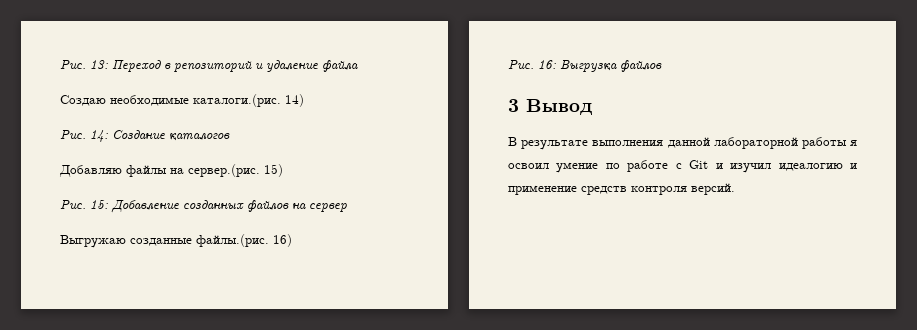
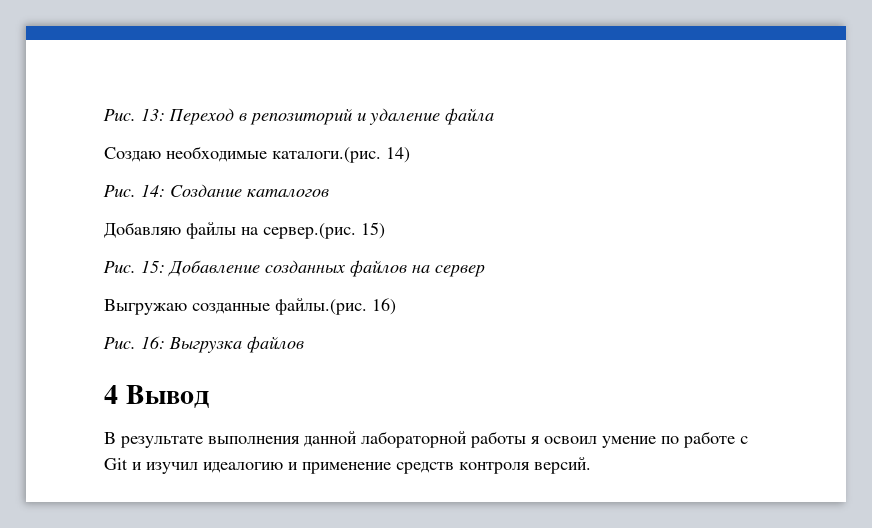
[508,99,519,112] 3 -> [104,385,118,404] 4

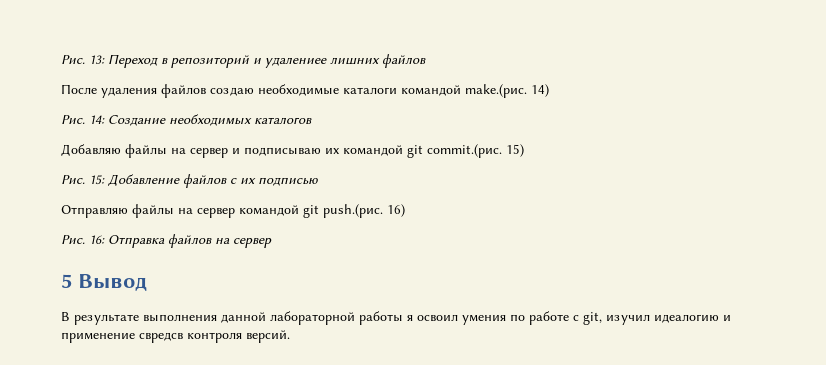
[369,108,494,125] [104,146,381,163] удаление файла // Создаю необходимые каталоги.(рис. -> [265,54,426,68] [61,84,527,98] удалениее лишних файлов // После удаления файлов создаю необходимые каталоги командой make.(рис.
(242, 190) none -> [169,114,252,126] необходимых
[263,222,385,239] [103,260,485,277] [104,298,396,315] [103,336,304,353] [104,385,118,404] сервер.(рис. 15) // Рис. 15: Добавление созданных файлов на сервер // Выгружаю созданные файлы.(рис. 16) // Рис. 16: Выгрузка файлов // 4 -> [190,144,524,158] [61,174,319,188] [61,204,405,218] [61,234,272,248] [61,274,72,288] сервер и подписываю их командой git commit.(рис. 15) // Рис. 15: Добавление файлов с их подписью // Отправляю файлы на сервер командой git push.(рис. 16) // Рис. 16: Отправка файлов на сервер // 5
[602,436,656,448] умение -> [462,315,506,325] умения
[104,458,142,470] Git и -> [583,312,602,325] git,
[396,462,454,474] средств -> [139,332,183,343] свредсв

